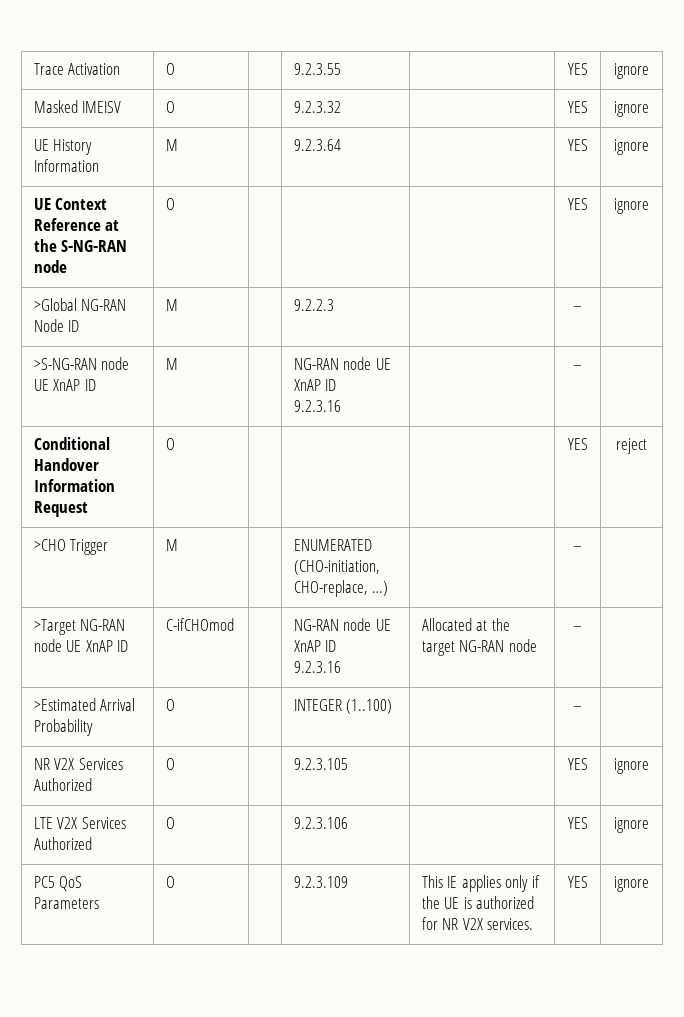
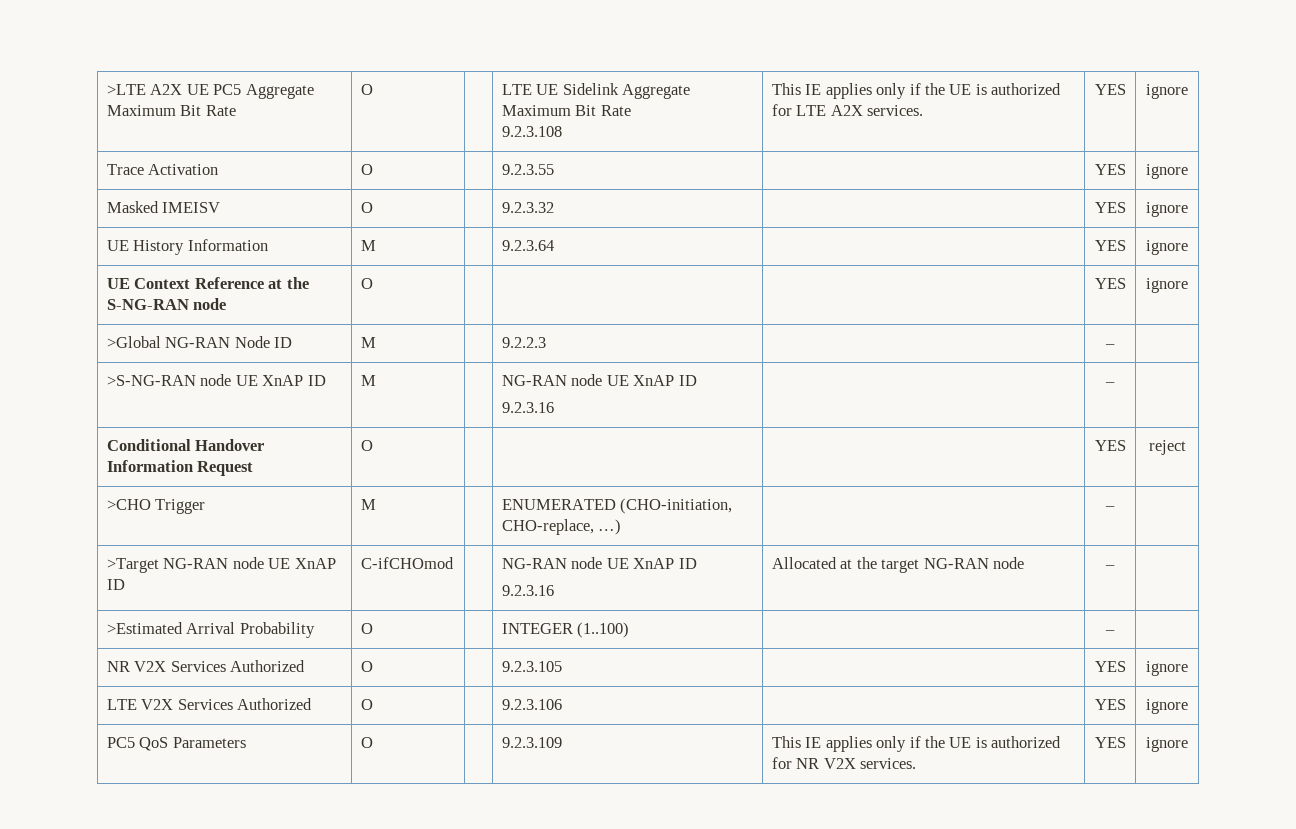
(33, 69) none -> [106,84,314,99] [106,105,236,116] [360,84,373,95] [501,83,691,99] [501,105,631,116] [501,126,562,137] [771,83,1062,99] [771,104,924,116] [1094,84,1126,95] [1146,84,1188,99] >LTE A2X UE PC5 Aggregate Maximum Bit Rate | O | | LTE UE Sidelink Aggregate Maximum Bit Rate // 9.2.3.108 | This IE applies only if the UE is authorized for LTE A2X services. | YES | ignore //

